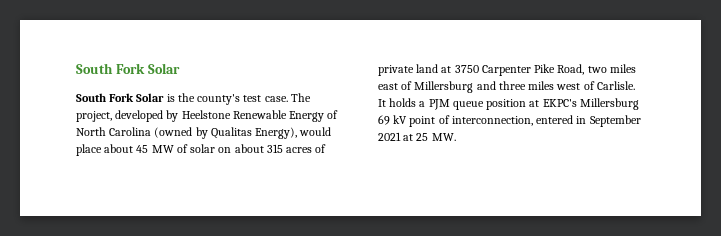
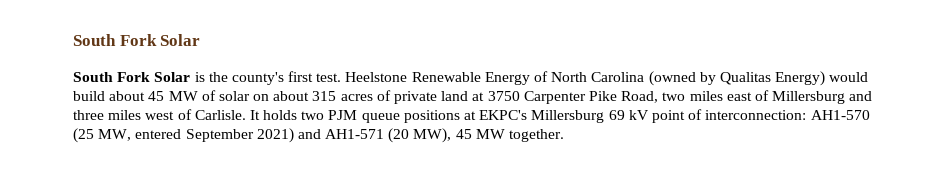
[243,93,311,102] [76,110,179,122] test case. The project, developed by -> [288,71,342,82] first test.
[255,127,332,139] [76,144,102,156] Energy), would place -> [775,71,869,86] [73,91,105,101] Energy) would build
[419,101,426,107] a -> [301,111,325,120] two
[486,99,527,110] position -> [403,110,460,123] positions
[451,115,641,127] [378,132,456,141] interconnection, entered in September 2021 at 25 MW. -> [705,110,870,120] [73,128,565,143] interconnection: AH1-570 (25 MW, entered September 2021) and AH1-571 (20 MW), 45 MW together.

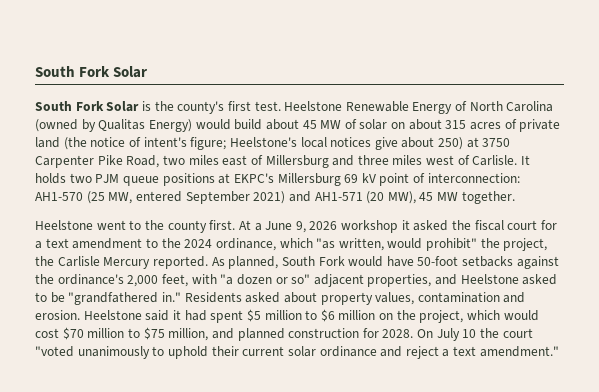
(469, 96) none -> [63,137,464,150] (the notice of intent's figure; Heelstone's local notices give about 250)
(565, 135) none -> [35,220,557,233] [35,238,548,251] [35,256,559,269] [35,274,558,287] [35,292,526,305] [35,309,539,323] [35,327,533,341] [35,346,559,359] // Heelstone went to the county first. At a June 9, 2026 workshop it asked the fiscal court for a text amendment to the 2024 ordinance, which "as written, would prohibit" the project, the Carlisle Mercury reported. As planned, South Fork would have 50-foot setbacks against the ordinance's 2,000 feet, with "a dozen or so" adjacent properties, and Heelstone asked to be "grandfathered in." Residents asked about property values, contamination and erosion. Heelstone said it had spent $5 million to $6 million on the project, which would cost $70 million to $75 million, and planned construction for 2028. On July 10 the court "voted unanimously to uphold their current solar ordinance and reject a text amendment."

